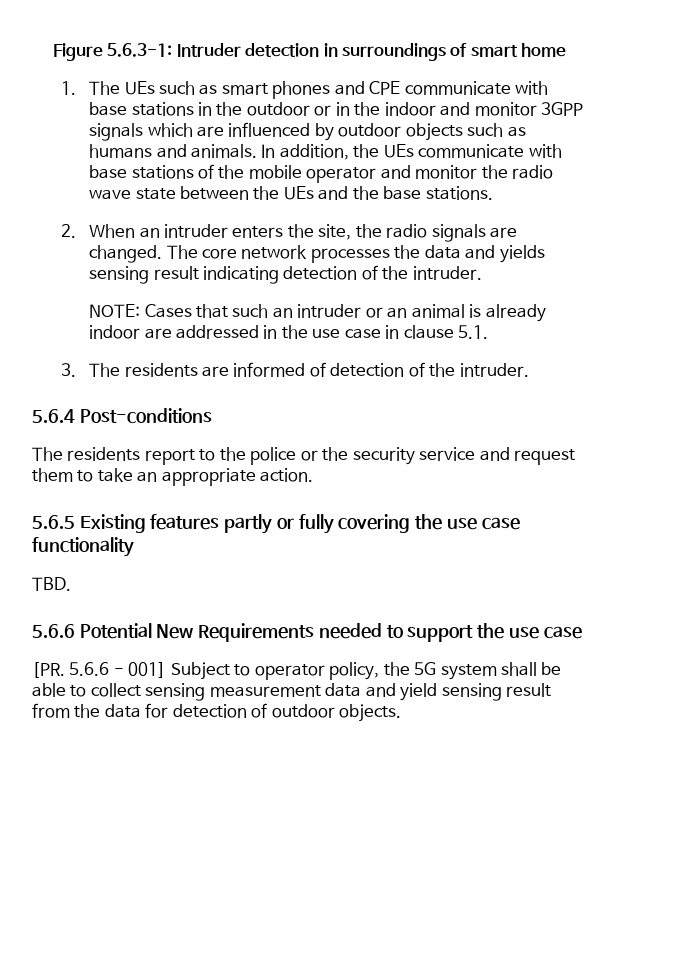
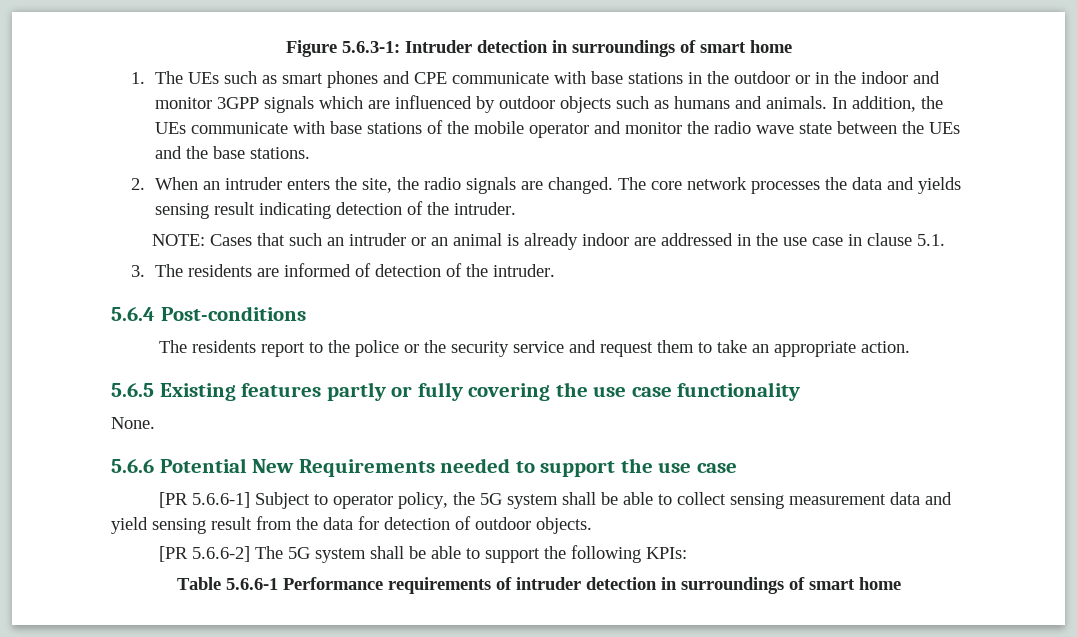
[32,577,71,591] TBD. -> [111,417,155,429] None.
[32,662,167,678] [PR. 5.6.6 - 001] -> [158,492,250,508] [PR 5.6.6-1]
(402, 713) none -> [158,545,687,563] [176,577,901,594] // [PR 5.6.6-2] The 5G system shall be able to support the following KPIs: // Table 5.6.6-1 Performance requirements of intruder detection in surroundings of smart home

